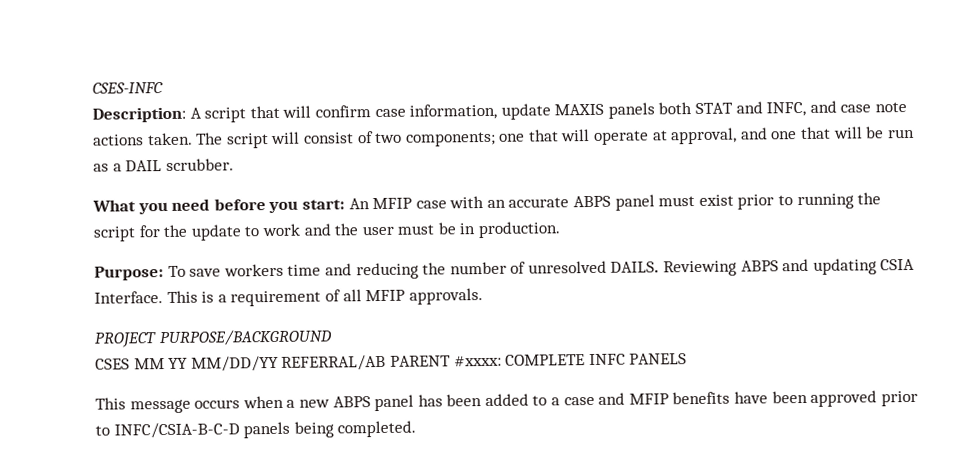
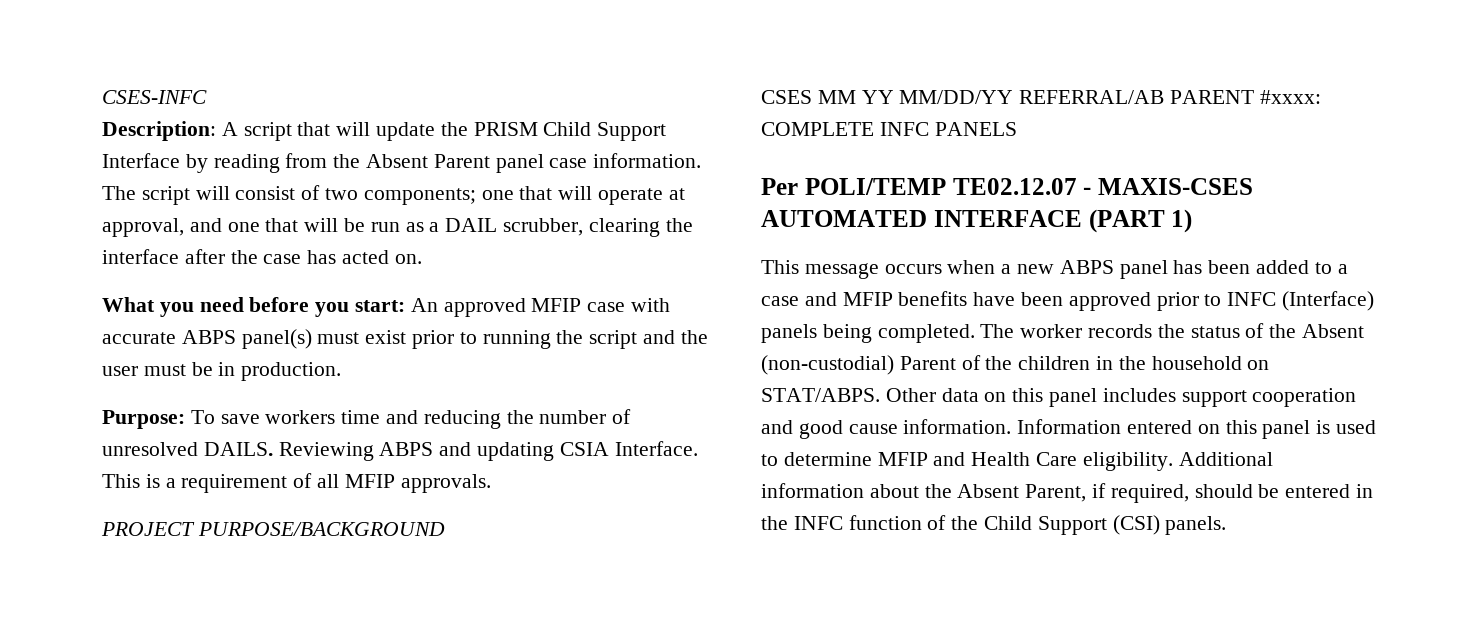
[314,100,908,120] [93,132,193,146] confirm case information, update MAXIS panels both STAT and INFC, and case note actions taken. -> [376,122,667,141] [102,153,702,173] update the PRISM Child Support Interface by reading from the Absent Parent panel case information.
[165,158,234,172] scrubber. -> [503,218,693,237] [102,249,422,264] scrubber, clearing the interface after the case has acted on.
(370, 204) none -> [443,298,526,317] approved
[486,199,506,208] an -> (671, 305) none
[614,194,655,211] panel -> [241,329,312,349] panel(s)
[138,223,300,241] for the update to work -> (638, 339) none
(688, 359) none -> [761,178,1253,195] [761,209,1193,233] // Per POLI/TEMP TE02.12.07 - MAXIS-CSES AUTOMATED INTERFACE (PART 1)
[113,422,240,439] INFC/CSIA-B-C-D -> [1227,291,1375,311] INFC (Interface)
(417, 429) none -> [980,323,1365,338] [761,355,1270,375] [761,388,1357,407] [761,419,1377,439] [761,452,1273,471] [761,483,1374,503] [761,515,1227,535] The worker records the status of the Absent (non-custodial) Parent of the children in the household on STAT/ABPS. Other data on this panel includes support cooperation and good cause information. Information entered on this panel is used to determine MFIP and Health Care eligibility. Additional information about the Absent Parent, if required, should be entered in the INFC function of the Child Support (CSI) panels.

